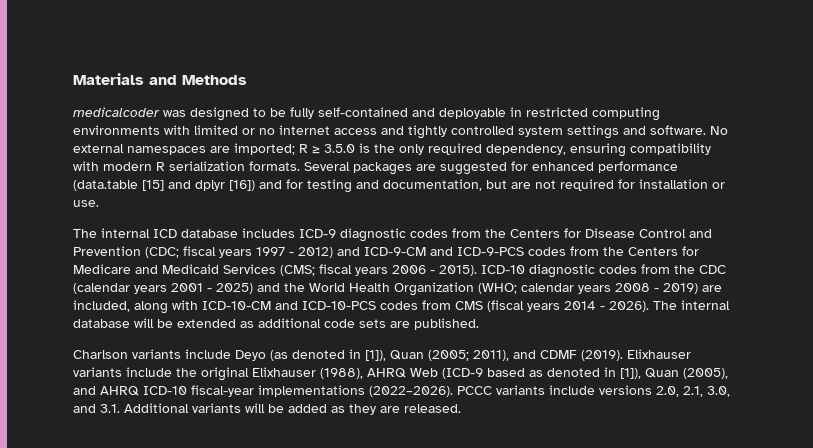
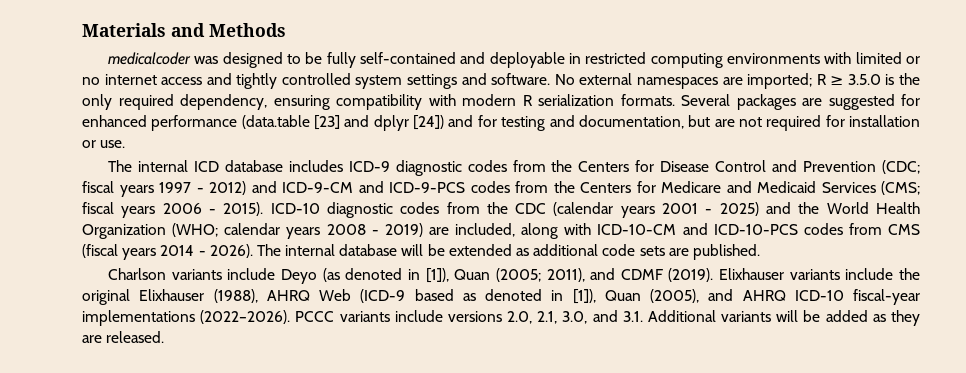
[142,180,164,191] [15] -> [314,115,341,130] [23]
[229,180,255,191] [16]) -> [413,115,445,130] [24])

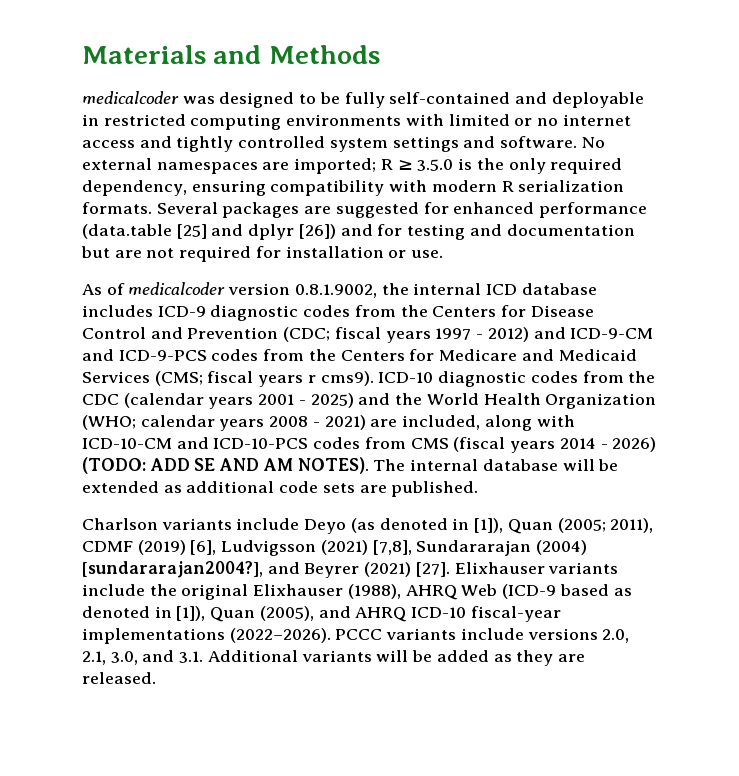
[314,115,341,130] [23] -> [176,224,207,239] [25]
[413,115,445,130] [24]) -> [298,224,336,239] [26])
[578,115,684,129] documentation, -> [506,224,635,236] documentation
[108,160,133,172] The -> [82,282,409,298] As of medicalcoder version 0.8.1.9002, the
[162,202,264,216] 2006 - 2015). -> [307,371,374,386] r cms9).
[384,223,423,237] 2019) -> [324,415,366,430] 2021)
[209,244,253,258] 2026). -> [612,437,657,452] [82,457,369,474] 2026) (TODO: ADD SE AND AM NOTES).
[590,268,714,282] and CDMF (2019). -> [82,540,588,556] [82,561,450,578] CDMF (2019) [6], Ludvigsson (2021) [7,8], Sundararajan (2004) [sundararajan2004?], and Beyrer (2021) [27].

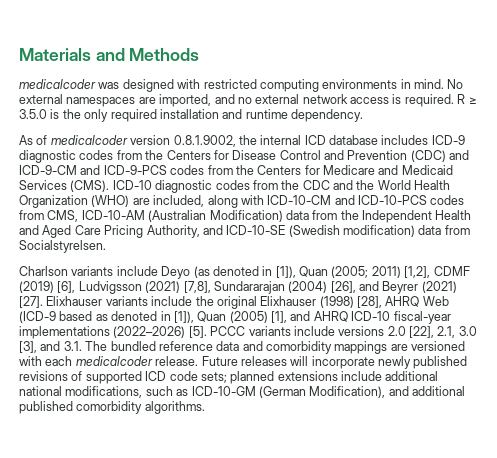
[299,92,644,108] [82,114,631,130] [82,136,605,152] [82,158,377,174] to be fully self-contained and deployable in restricted computing environments with limited or no internet access and tightly controlled system settings and software. No external namespaces are imported; -> [177,79,464,92] [19,94,454,107] with restricted computing environments in mind. No external namespaces are imported, and no external network access is required.
[82,180,625,196] [82,202,648,218] [82,224,635,240] [81,246,444,262] dependency, ensuring compatibility with modern R serialization formats. Several packages are suggested for enhanced performance (data.table [25] and dplyr [26]) and for testing and documentation but are not required for installation or use. -> [159,109,363,122] installation and runtime dependency.
[283,327,529,343] (CDC; fiscal years 1997 - 2012) -> [410,150,446,162] (CDC)
[154,371,374,387] (CMS; fiscal years r cms9). -> [70,180,110,192] (CMS).
[123,393,354,409] (calendar years 2001 - 2025) -> (330, 185) none
[82,415,366,431] (WHO; calendar years 2008 - 2021) -> [91,195,130,207] (WHO)
[410,437,657,453] [82,457,619,474] [82,481,479,497] CMS (fiscal years 2014 - 2026) (TODO: ADD SE AND AM NOTES). The internal database will be extended as additional code sets are published. -> [47,210,472,223] [19,225,470,238] [19,240,106,253] CMS, ICD-10-AM (Australian Modification) data from the Independent Health and Aged Care Pricing Authority, and ICD-10-SE (Swedish modification) data from Socialstyrelsen.
[610,518,654,533] 2011), -> [371,266,431,278] 2011) [1,2],
[82,561,263,578] [sundararajan2004?], -> [330,281,356,293] [26],
[347,584,401,599] (1988), -> [319,296,382,308] (1998) [28],
[259,606,314,621] (2005), -> [229,311,287,323] (2005) [1],
[229,628,331,643] (2022–2026). -> [113,326,207,338] (2022–2026) [5].
[602,629,630,643] [82,650,585,666] [82,672,156,684] 2.0, 2.1, 3.0, and 3.1. Additional variants will be added as they are released. -> [387,326,477,338] [19,341,466,354] [19,356,468,369] [19,371,439,384] [19,386,465,398] [19,401,205,414] 2.0 [22], 2.1, 3.0 [3], and 3.1. The bundled reference data and comorbidity mappings are versioned with each medicalcoder release. Future releases will incorporate newly published revisions of supported ICD code sets; planned extensions include additional national modifications, such as ICD-10-GM (German Modification), and additional published comorbidity algorithms.

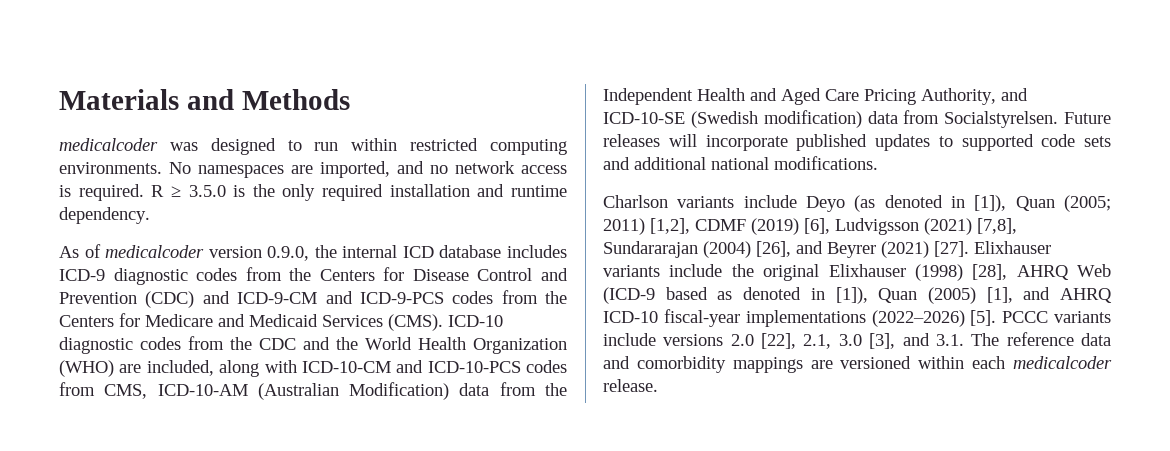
[177,79,464,92] [19,94,63,104] with restricted computing environments in mind. No external -> [287,138,567,155] [59,162,191,174] to run within restricted computing environments. No
[255,94,300,104] external -> (448, 169) none
[173,135,236,147] 0.8.1.9002, -> [267,246,310,261] 0.9.0,
(106, 246) none -> [1064,112,1111,124] [603,134,1111,151] [603,156,878,170] Future releases will incorporate published updates to supported code sets and additional national modifications.
[110,341,156,351] bundled -> (1000, 339) none
[19,356,42,366] with -> [918,356,965,369] within
[201,356,468,369] [19,371,439,384] [19,386,465,398] [19,401,205,414] Future releases will incorporate newly published revisions of supported ICD code sets; planned extensions include additional national modifications, such as ICD-10-GM (German Modification), and additional published comorbidity algorithms. -> (658, 385) none

